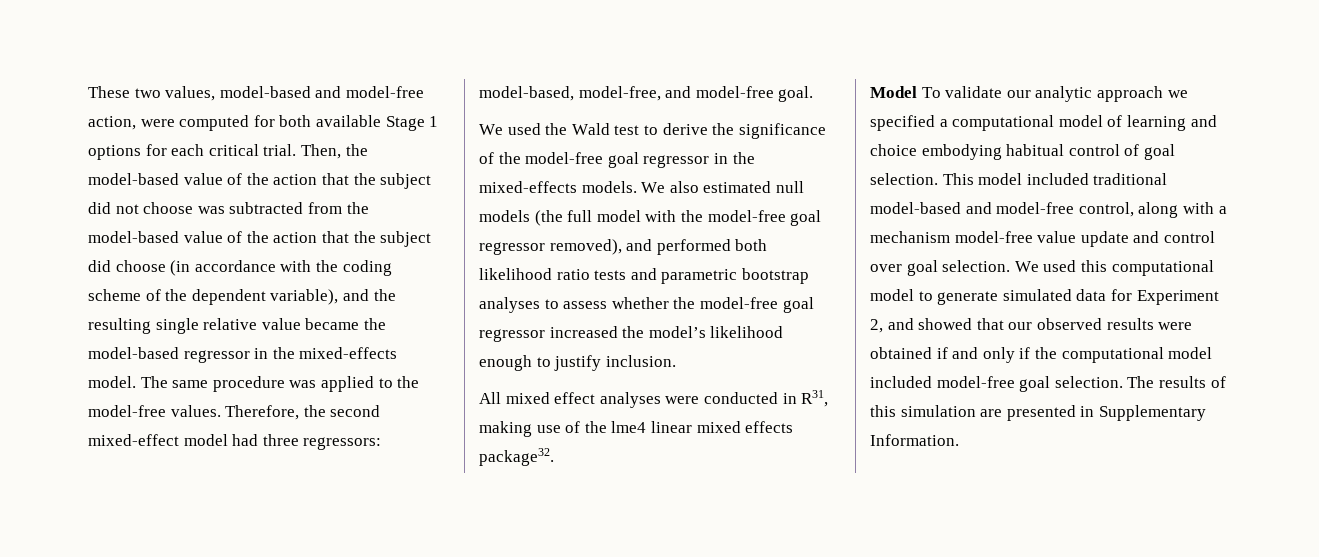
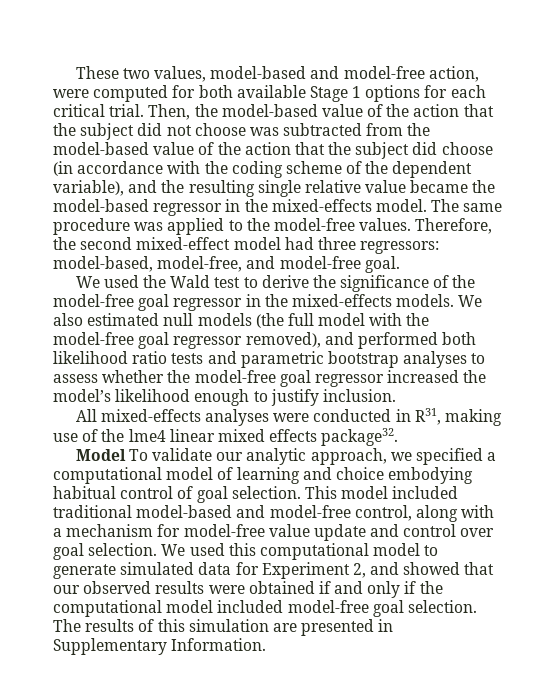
[505,392,596,404] mixed effect -> [100,409,201,422] mixed-effects
[1096,86,1163,102] approach -> [310,448,387,465] approach,
(950, 237) none -> [157,524,181,537] for

